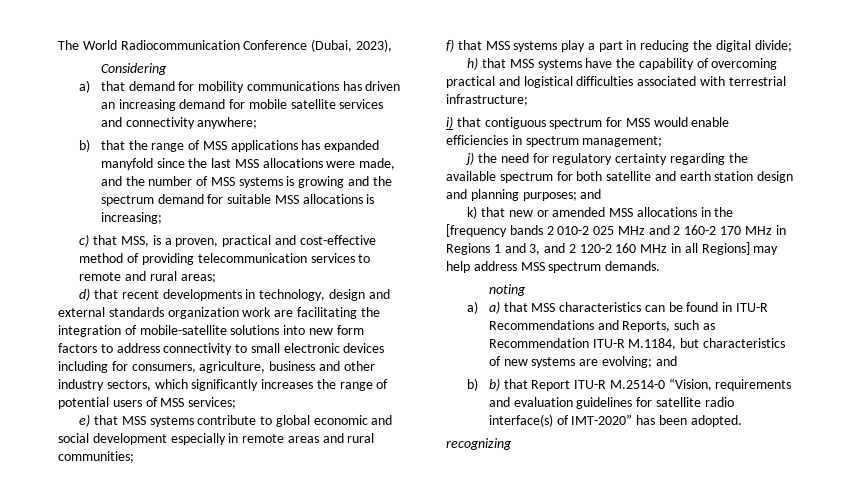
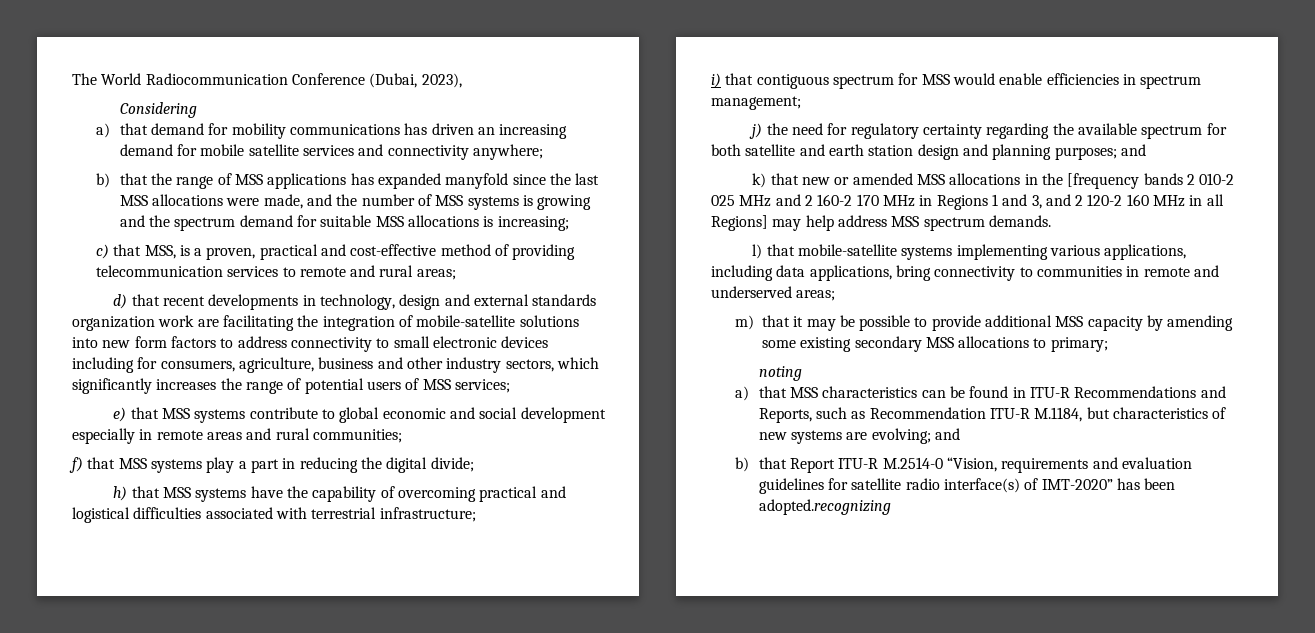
(661, 266) none -> [752,244,1187,260] [711,265,1219,281] [711,286,836,301] [734,315,1234,331] [761,336,1108,352] // l) that mobile-satellite systems implementing various applications, including data applications, bring connectivity to communities in remote and underserved areas; // m) that it may be possible to provide additional MSS capacity by amending some existing secondary MSS allocations to primary;
[488,301,500,314] a) -> (749, 393) none
[488,378,500,391] b) -> (749, 464) none
[690,415,742,427] [446,438,512,450] adopted. // recognizing -> [758,499,891,515] adopted.recognizing

